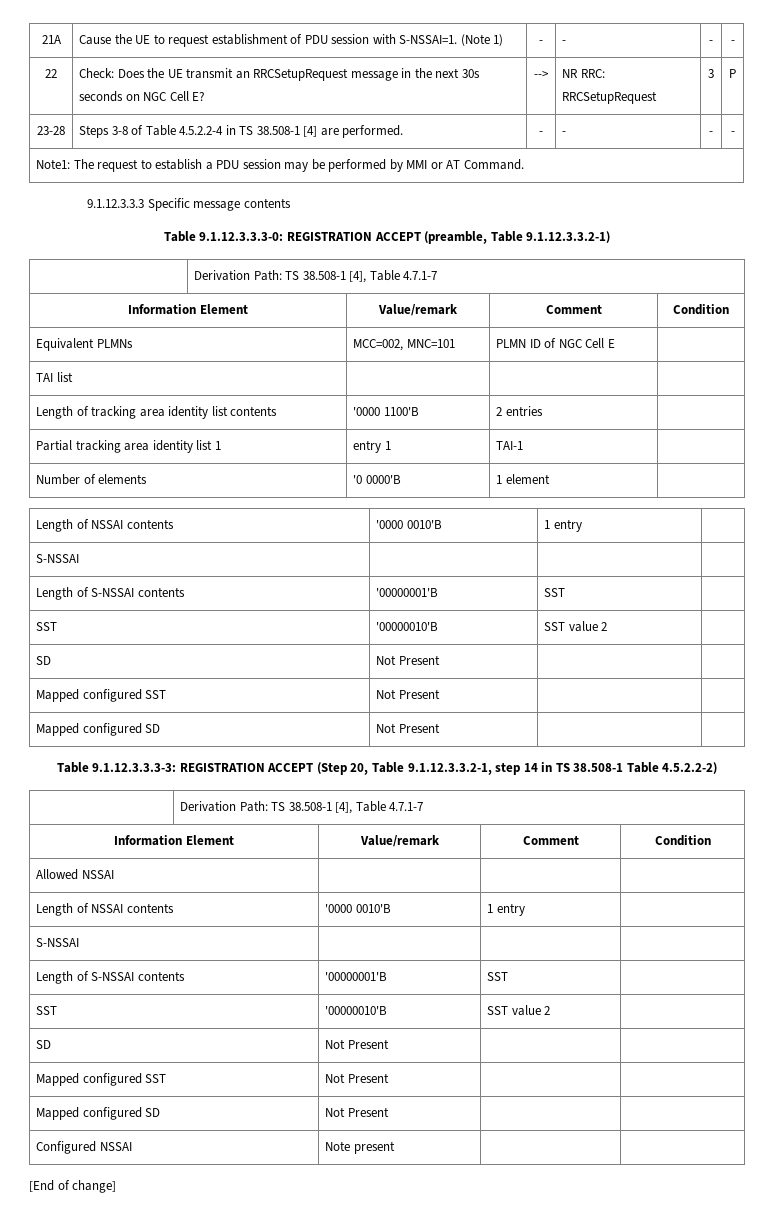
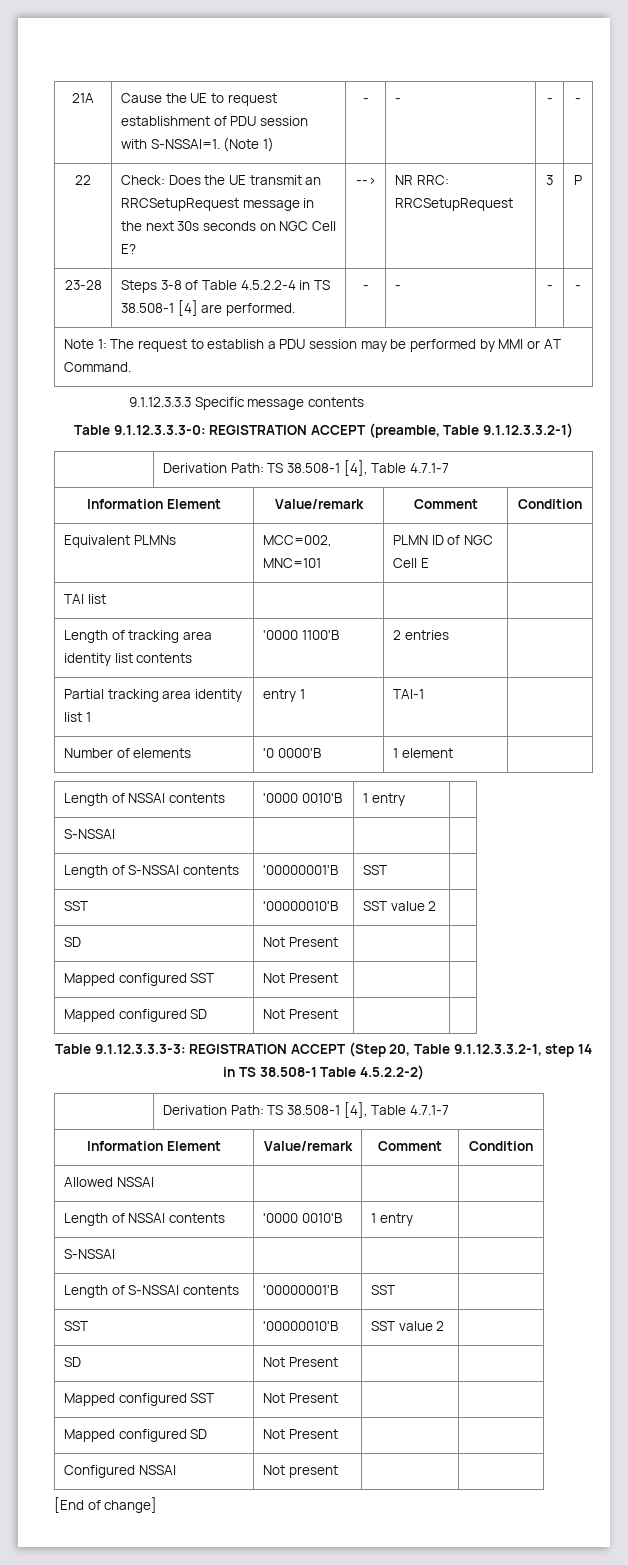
[36,159,71,169] Note1: -> [63,339,107,349] Note 1:
[325,1141,351,1151] Note -> [262,1465,285,1475] Not

